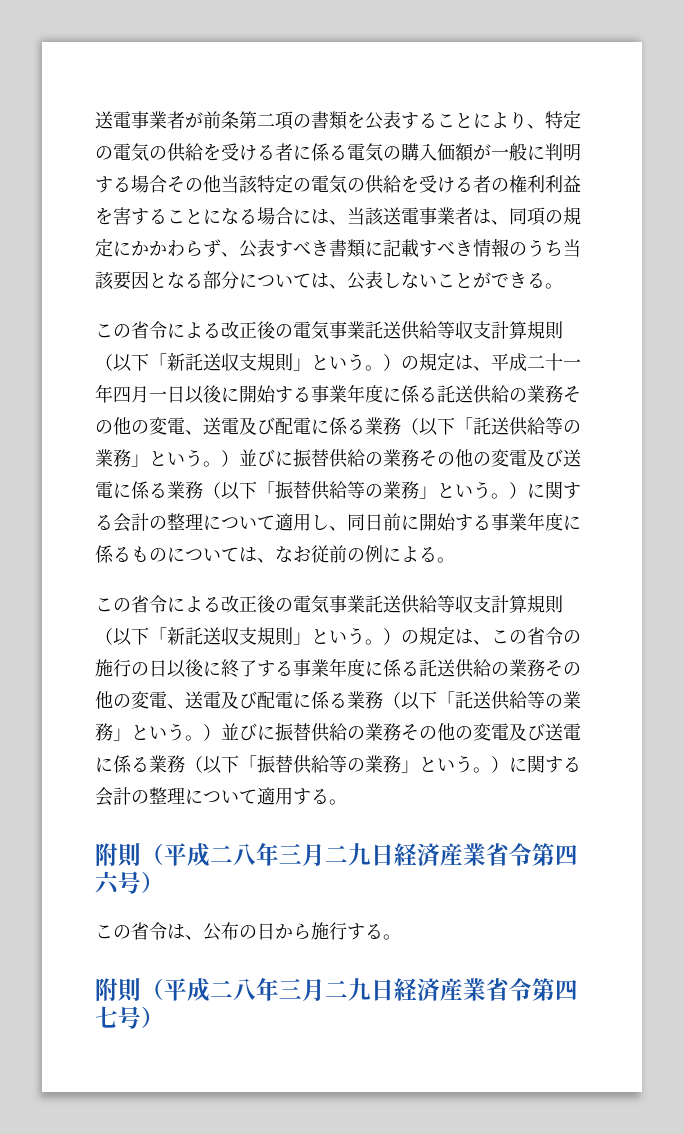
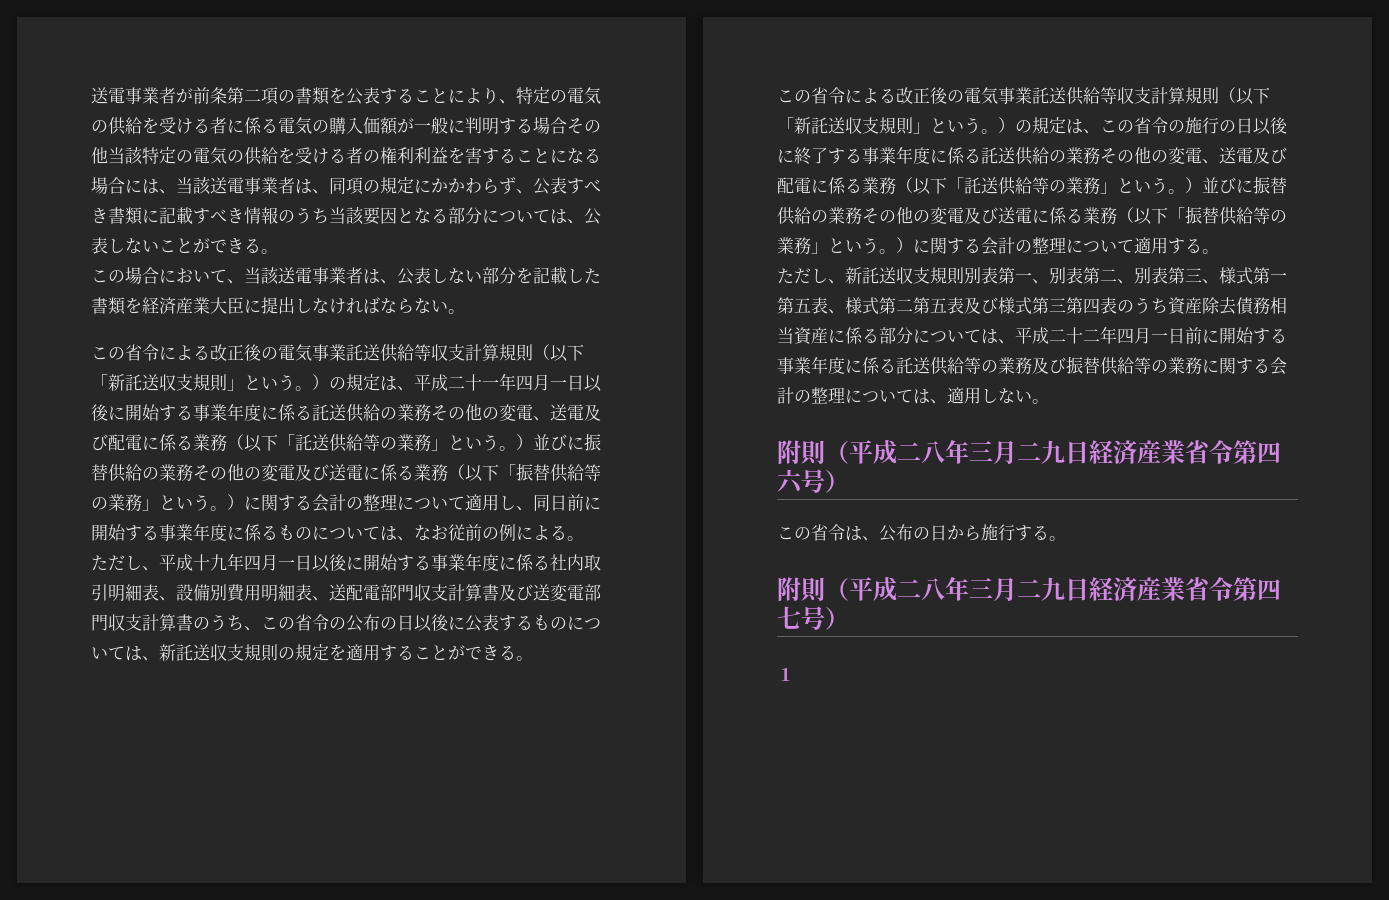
(563, 286) none -> [91,267,601,285] [91,297,465,315] // この場合において、当該送電事業者は、公表しない部分を記載した書類を経済産業大臣に提出しなければならない。
(455, 560) none -> [91,553,601,572] [91,584,601,602] [91,614,601,632] [91,644,533,662] // ただし、平成十九年四月一日以後に開始する事業年度に係る社内取引明細表、設備別費用明細表、送配電部門収支計算書及び送変電部門収支計算書のうち、この省令の公布の日以後に公表するものについては、新託送収支規則の規定を適用することができる。
(347, 802) none -> [777,267,1287,285] [777,297,1287,315] [777,326,1287,345] [777,356,1287,375] [777,387,1049,404] // ただし、新託送収支規則別表第一、別表第二、別表第三、様式第一第五表、様式第二第五表及び様式第三第四表のうち資産除去債務相当資産に係る部分については、平成二十二年四月一日前に開始する事業年度に係る託送供給等の業務及び振替供給等の業務に関する会計の整理については、適用しない。
(164, 1017) none -> [777,668,794,681] // １

